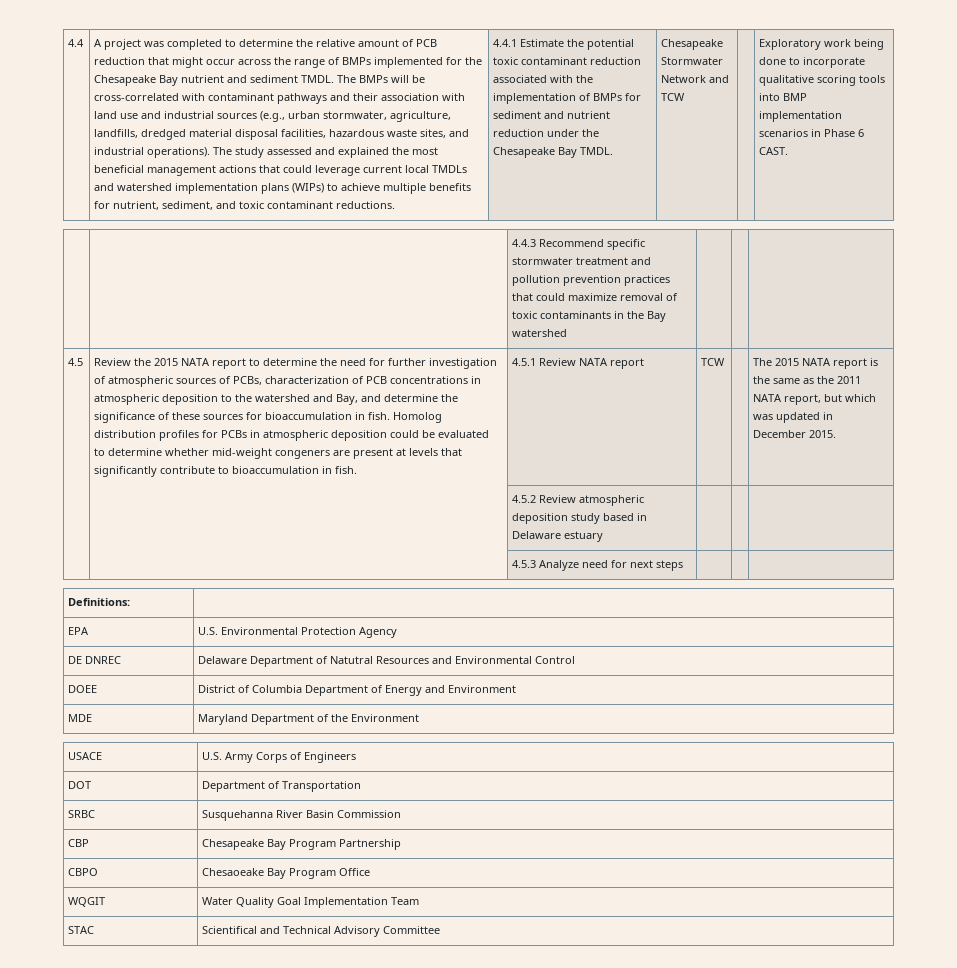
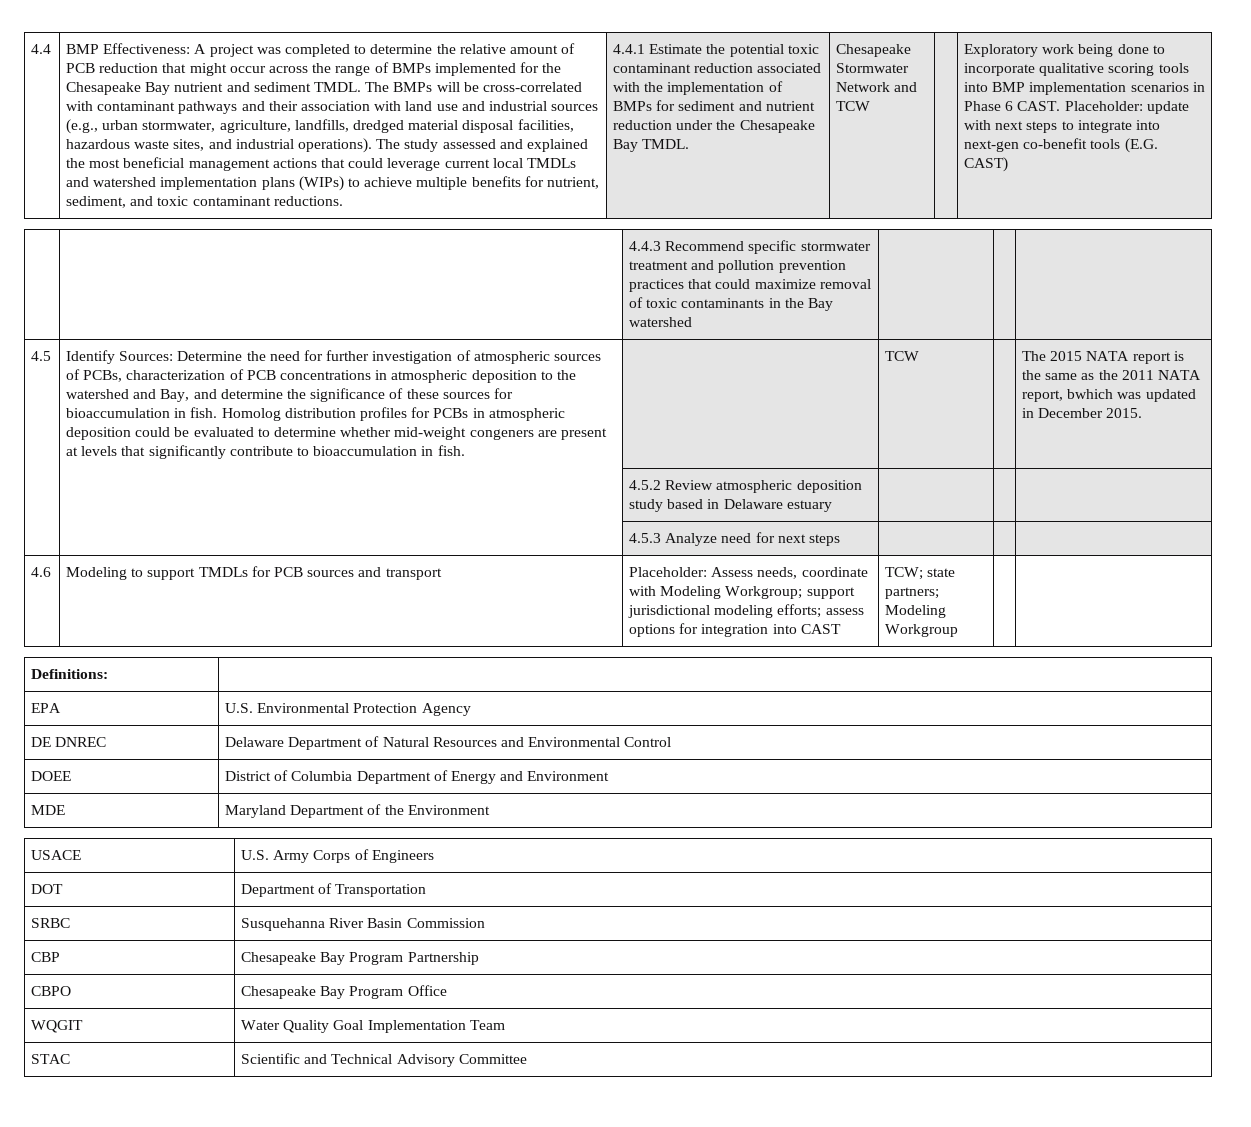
(85, 43) none -> [66,43,191,54] BMP Effectiveness:
(789, 151) none -> [1064,101,1189,114] [964,120,1160,133] [964,138,1158,153] [964,157,1009,172] Placeholder: update with next steps to integrate into next-gen co-benefit tools (E.G. CAST)
[94,358,318,369] Review the 2015 NATA report to determine -> [66,350,243,364] Identify Sources: Determine
[512,358,645,369] 4.5.1 Review NATA report -> (465, 450) none
[824,394,877,402] but which -> [1067,389,1114,399] bwhich
(684, 565) none -> [31,567,52,577] [66,566,442,580] [629,567,868,579] [629,586,855,599] [628,604,864,618] [629,623,841,637] [885,567,956,580] [885,587,940,599] [885,605,947,618] [885,624,959,637] // 4.6 | Modeling to support TMDLs for PCB sources and transport | Placeholder: Assess needs, coordinate with Modeling Workgroup; support jurisdictional modeling efforts; assess options for integration into CAST | TCW; state partners; Modeling Workgroup | |
[330,656,374,664] Natutral -> [382,737,429,747] Natural
[202,868,265,876] Chesaoeake -> [241,986,317,999] Chesapeake
[202,926,258,934] Scientifical -> [241,1053,301,1064] Scientific

